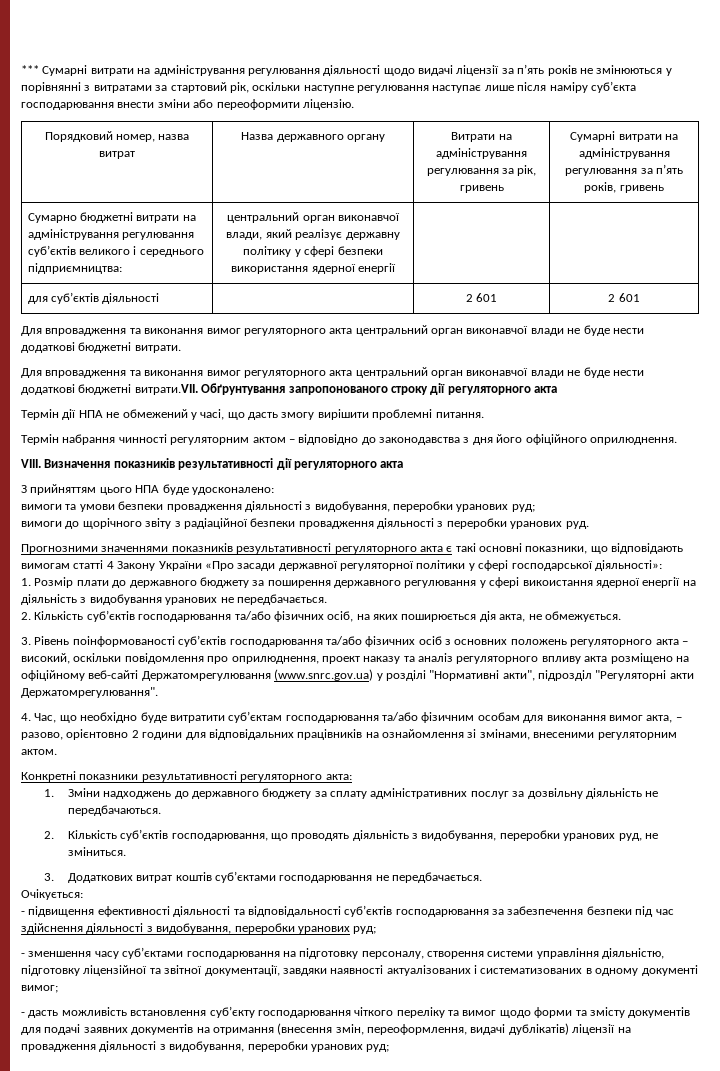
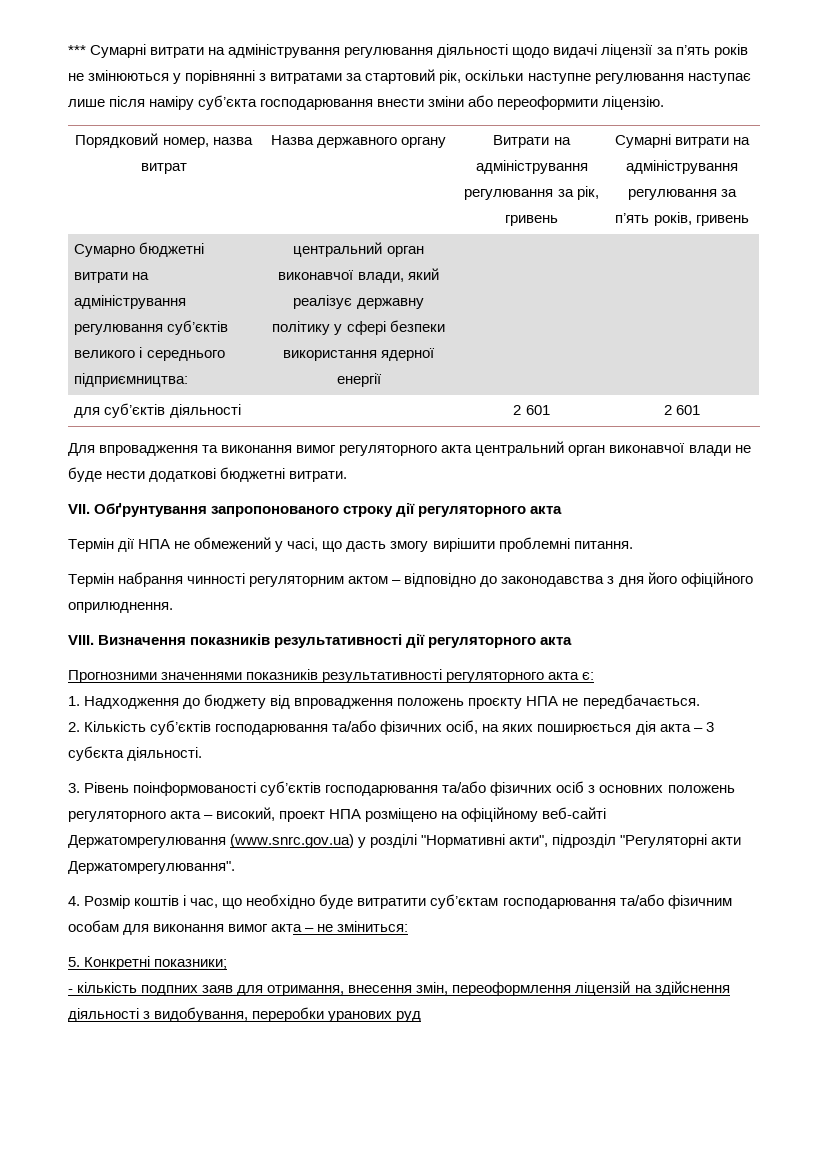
[21,367,644,378] [21,384,198,395] Для впровадження та виконання вимог регуляторного акта центральний орган виконавчої влади не буде нести додаткові бюджетні витрати.VII. -> [68,504,90,514] VII.
[21,484,274,495] [21,501,535,512] [21,518,589,529] // З прийняттям цього НПА буде удосконалено: // вимоги та умови безпеки провадження діяльності з видобування, переробки уранових руд; // вимоги до щорічного звіту з радіаційної безпеки провадження діяльності з переробки уранових руд. -> (573, 641) none
[446,543,684,554] [21,560,662,571] [21,577,696,588] [21,594,218,605] є такі основні показники, що відповідають вимогам статті 4 Закону України «Про засади державної регуляторної політики у сфері господарської діяльності»: // 1. Розмір плати до державного бюджету за поширення державного регулювання у сфері викоистання ядерної енергії на діяльність з видобування уранових -> [582,672,595,680] [68,694,559,709] є: // 1. Надходження до бюджету від впровадження положень проєкту НПА
[499,611,621,622] акта, не обмежується. -> [659,722,714,732] [68,746,203,761] акта – 3 субєкта діяльності.
[73,653,608,664] оскільки повідомлення про оприлюднення, проект наказу та аналіз регуляторного впливу акта -> [279,809,362,822] проект НПА
[34,713,57,723] Час, -> [84,895,219,909] Розмір коштів і час,
[646,715,682,723] [21,729,677,740] [21,749,57,755] [21,771,352,782] [44,788,659,799] [67,805,161,816] [44,829,658,841] [67,847,126,856] [44,871,483,883] [21,889,83,900] [21,905,674,917] акта, – разово, орієнтовно 2 години для відповідальних працівників на ознайомлення зі змінами, внесеними регуляторним актом. // Конкретні показники результативності регуляторного акта: // 1. Зміни надходжень до державного бюджету за сплату адміністративних послуг за дозвільну діяльність не передбачаються. // 2. Кількість суб’єктів господарювання, що проводять діяльність з видобування, переробки уранових руд, не зміниться. // 3. Додаткових витрат коштів суб’єктами господарювання не передбачається. // Очікується: // - підвищення ефективності діяльності та відповідальності суб’єктів господарювання за забезпечення безпеки під час -> [271,921,409,932] [68,956,228,970] [68,981,652,996] акта – не зміниться: // 5. Конкретні показники; // - кількість подпних заяв для отримання, внесення змін, переоформлення ліцензій на
[353,926,377,934] [21,947,665,959] [21,965,698,976] [21,985,58,993] [21,1006,691,1018] [21,1023,631,1035] [21,1041,390,1052] руд; // - зменшення часу суб’єктами господарювання на підготовку персоналу, створення системи управління діяльністю, підготовку ліцензійної та звітної документації, завдяки наявності актуалізованих і систематизованих в одному документі вимог; // - дасть можливість встановлення суб’єкту господарювання чіткого переліку та вимог щодо форми та змісту документів для подачі заявних документів на отримання (внесення змін, переоформлення, видачі дублікатів) ліцензії на провадження діяльності з видобування, переробки уранових руд; -> [396,1011,422,1022] руд

